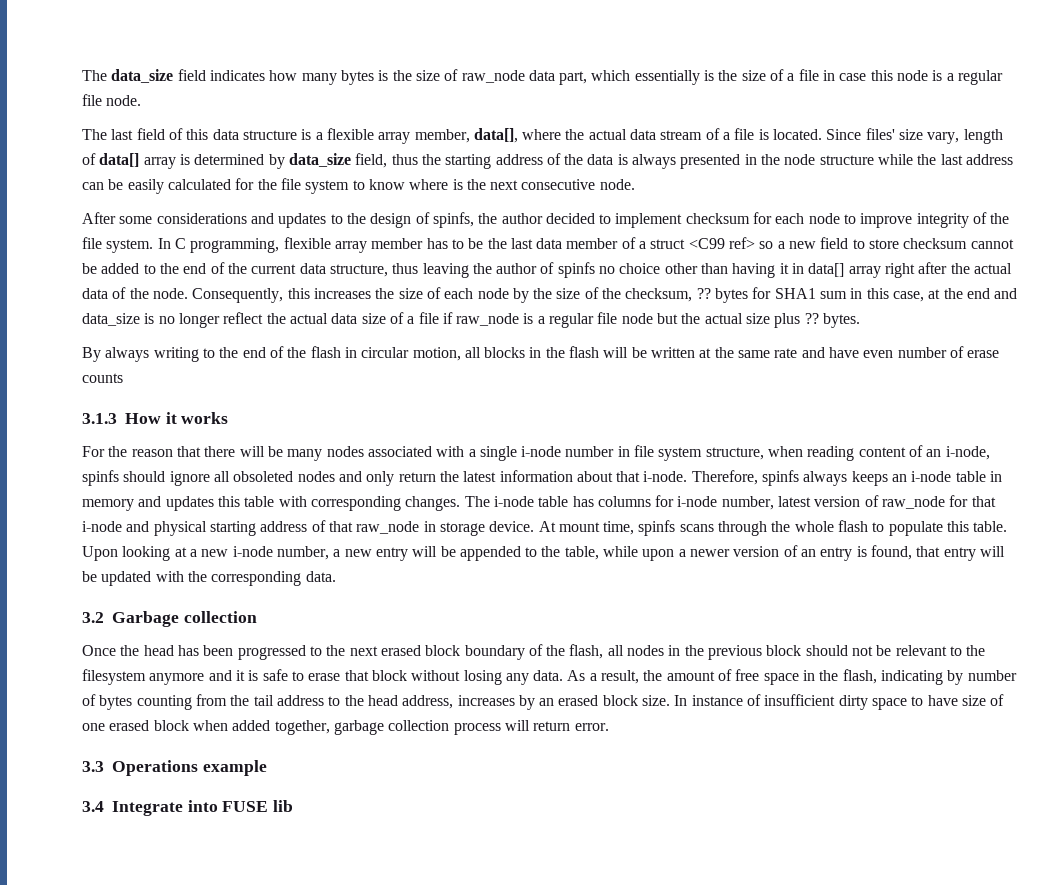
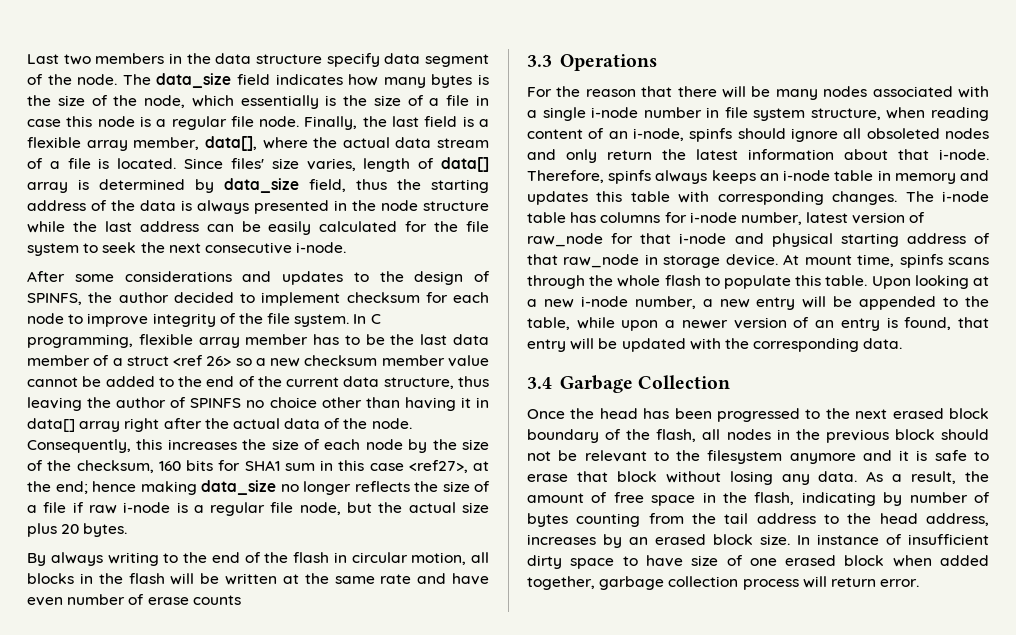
(82, 75) none -> [27,53,489,67] [27,74,118,85] Last two members in the data structure specify data segment of the node.
[461,70,588,85] raw_node data part, -> [113,95,186,108] the node,
[82,128,297,140] // The last field of this data structure -> [304,116,458,130] Finally, the last field
[927,132,960,144] vary, -> [306,158,356,171] varies,
[368,179,463,190] know where is -> [102,242,137,253] seek
[599,179,635,190] node. -> [296,242,347,253] i-node.
[432,212,474,228] spinfs, -> [27,293,82,305] SPINFS,
[688,237,756,249] <C99 ref> -> [173,355,232,366] <ref 26>
[820,237,968,249] field to store checksum -> [304,355,489,367] checksum member value
[557,262,595,278] spinfs -> [190,398,242,408] SPINFS
[696,288,749,303] ?? bytes -> [158,460,213,471] 160 bits
[893,288,1018,302] [82,312,358,328] case, at the end and data_size is no longer reflect the actual data -> [369,460,489,473] [27,480,438,495] case <ref27>, at the end; hence making data_size no longer reflects the
[456,312,653,328] raw_node is a regular file node -> [88,502,341,516] raw i-node is a regular file node,
[804,313,819,324] ?? -> [61,524,80,534] 20
[82,412,229,424] 3.1.3 How it works -> [527,54,657,71] 3.3 Operations
[82,611,257,627] 3.2 Garbage collection -> [527,375,731,393] 3.4 Garbage Collection
[82,760,267,776] [82,800,294,816] // 3.3 Operations example // 3.4 Integrate into FUSE lib -> (920, 583) none

